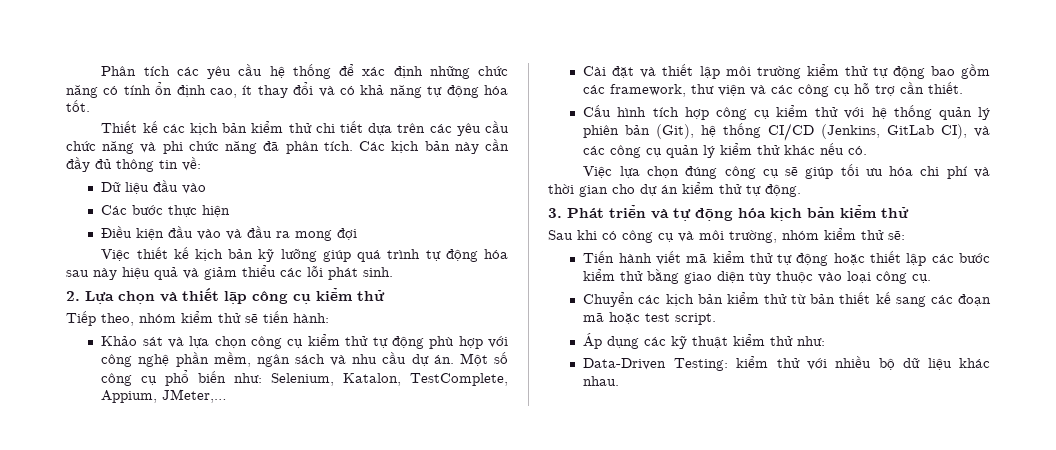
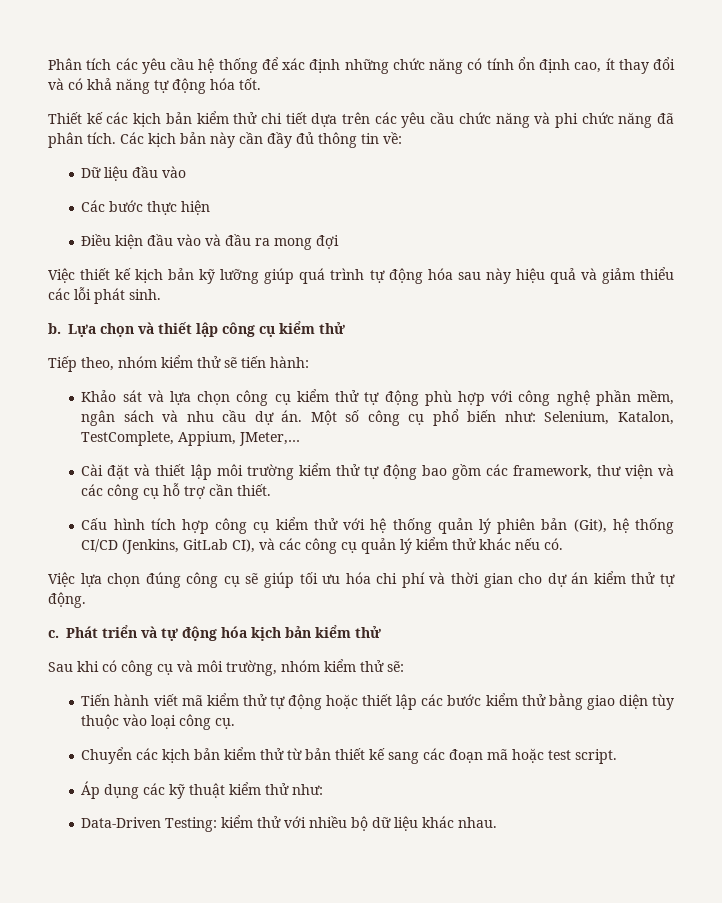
[66,291,80,301] 2. -> [48,323,61,334] b.
[548,208,562,218] 3. -> [48,630,59,638] c.

